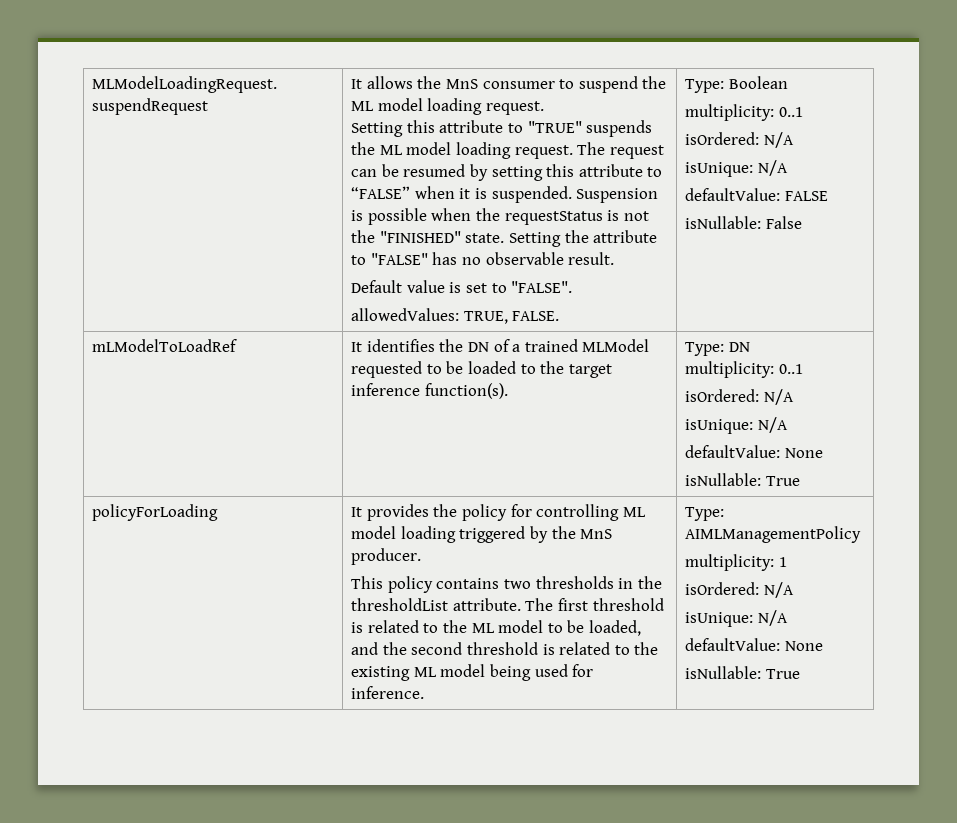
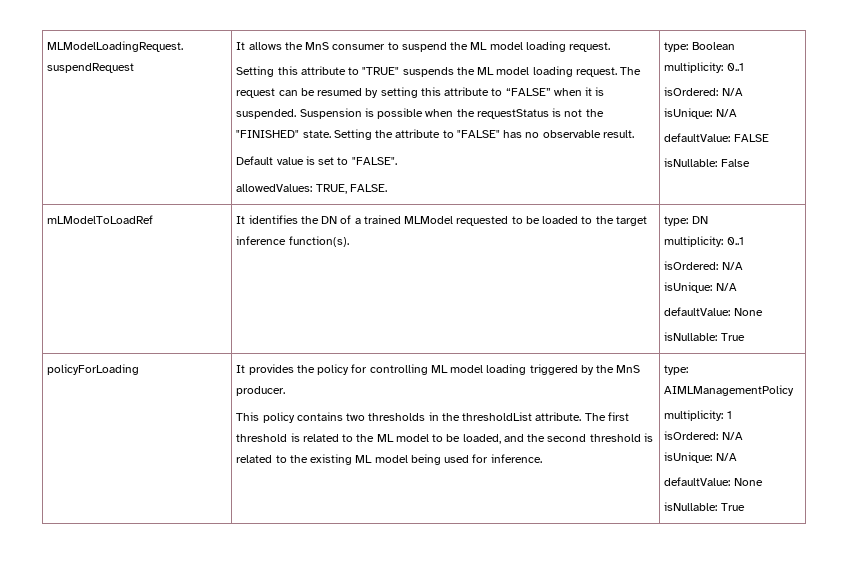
[685,79,725,93] Type: -> [664,42,689,52] type:
[685,342,725,356] Type: -> [664,216,689,226] type:
[685,507,725,521] Type: -> [664,365,689,375] type:

